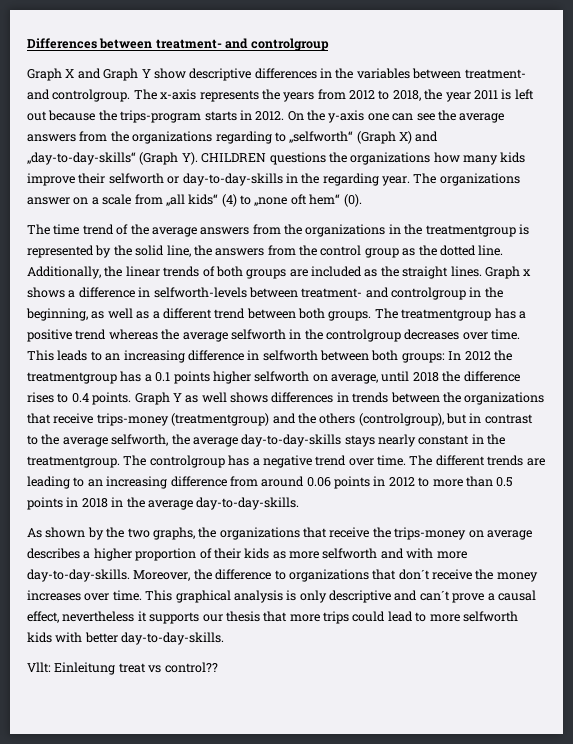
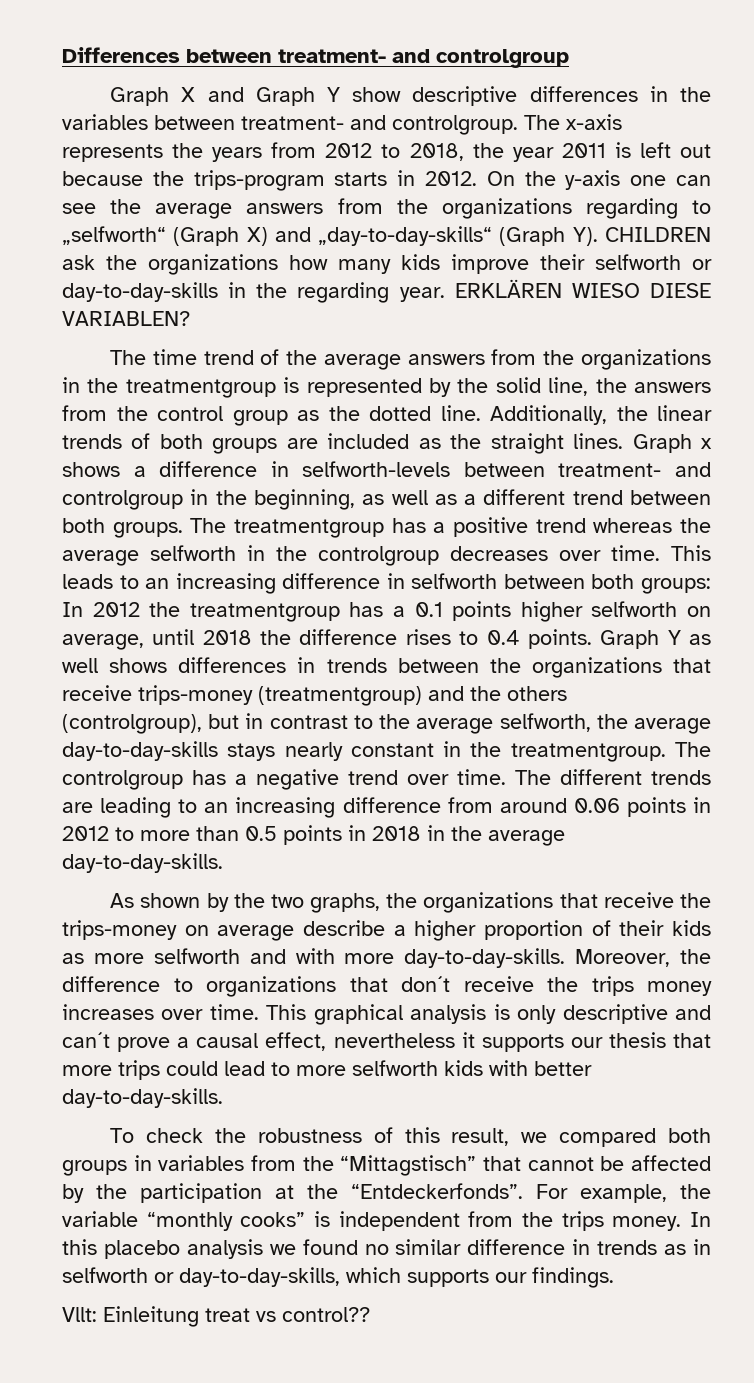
[269,152,326,165] questions -> [62,255,95,270] ask
[413,173,520,186] [27,194,362,207] The organizations answer on a scale from „all kids“ (4) to „none oft hem“ (0). -> [454,279,711,298] [62,311,190,326] ERKLÄREN WIESO DIESE VARIABLEN?
[27,548,80,559] describes -> [303,920,385,936] describe
(494, 574) none -> [591,976,634,996] trips
(225, 638) none -> [110,1127,711,1147] [62,1155,711,1176] [62,1183,711,1203] [62,1211,711,1231] [62,1239,711,1259] [62,1267,614,1288] // To check the robustness of this result, we compared both groups in variables from the “Mittagstisch” that cannot be affected by the participation at the “Entdeckerfonds”. For example, the variable “monthly cooks” is independent from the trips money. In this placebo analysis we found no similar difference in trends as in selfworth or day-to-day-skills, which supports our findings.

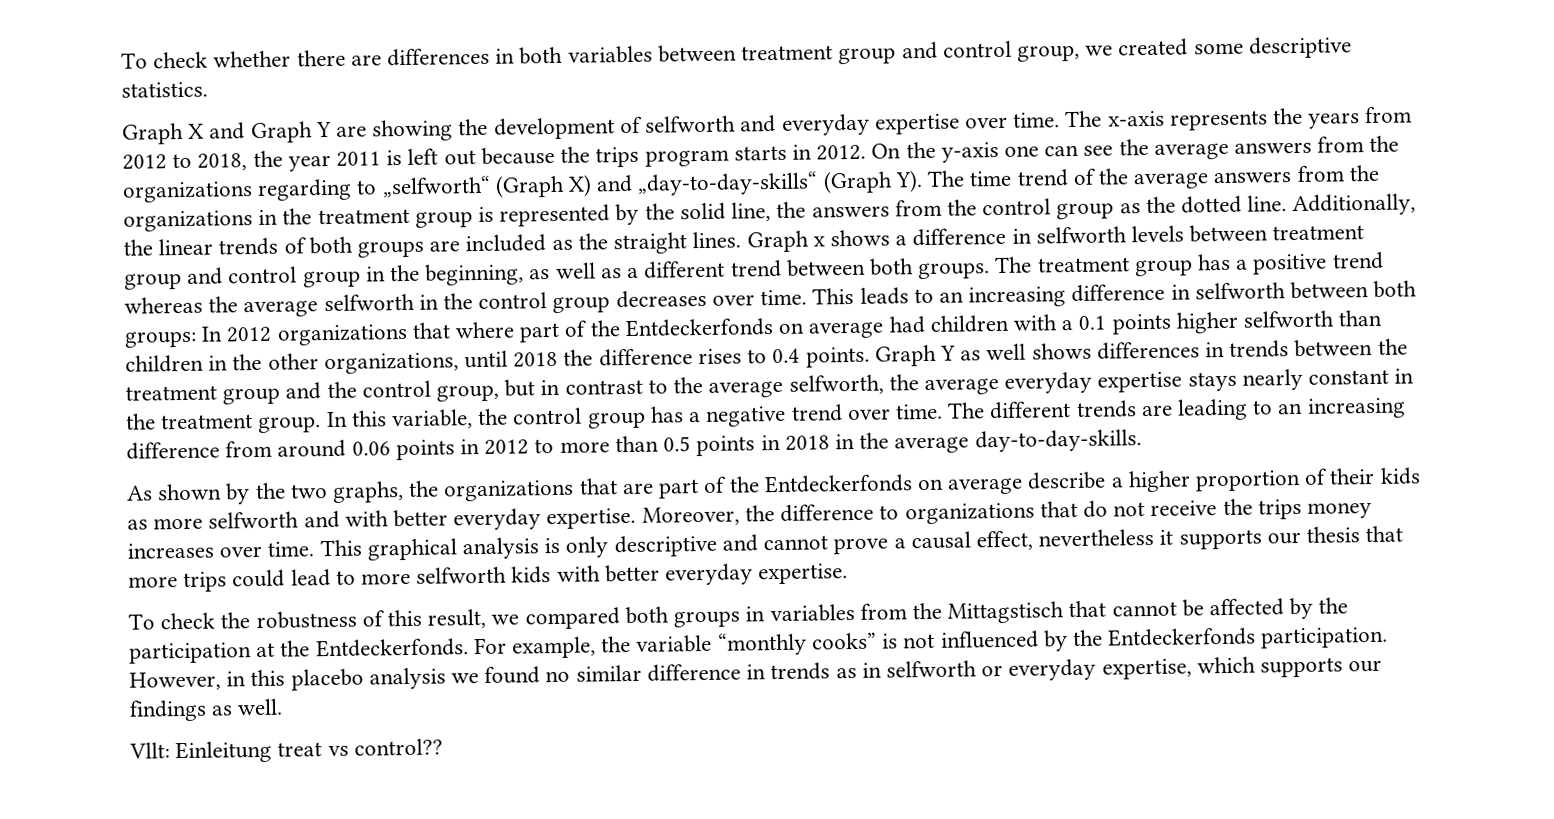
[62,47,569,68] Differences between treatment- and controlgroup -> [121,36,1352,69] [121,81,208,98] To check whether there are differences in both variables between treatment group and control group, we created some descriptive statistics.
[352,86,711,106] [62,114,518,135] show descriptive differences in the variables between treatment- and controlgroup. -> [336,112,1061,142] are showing the development of selfworth and everyday expertise over time.
[193,170,325,191] trips-program -> [595,146,729,168] trips program
[605,227,711,242] [62,254,712,275] [62,279,711,303] [62,311,190,326] CHILDREN ask the organizations how many kids improve their selfworth or day-to-day-skills in the regarding year. ERKLÄREN WIESO DIESE VARIABLEN? // -> (923, 181) none
[125,379,276,398] treatmentgroup -> [317,208,473,228] treatment group
[302,461,711,477] [62,490,183,510] selfworth-levels between treatment- and controlgroup -> [1035,224,1365,244] [124,266,361,290] selfworth levels between treatment group and control group
[233,519,384,538] treatmentgroup -> [1036,257,1193,277] treatment group
[318,546,439,566] controlgroup -> [478,292,611,314] control group
[149,602,384,622] the treatmentgroup has -> [276,314,1057,346] organizations that where part of the Entdeckerfonds on average had children with
[687,606,712,617] [62,634,144,650] on average, -> [1338,309,1383,327] [125,352,459,375] than children in the other organizations,
[531,657,711,678] [62,685,567,706] [62,714,202,734] organizations that receive trips-money (treatmentgroup) and the others (controlgroup), -> [125,380,500,405] treatment group and the control group,
[62,741,218,761] day-to-day-skills -> [1004,371,1183,394] everyday expertise
[510,742,711,762] [62,770,183,790] treatmentgroup. The controlgroup -> [161,407,646,433] treatment group. In this variable, the control group
[603,892,711,908] [62,920,177,940] receive the trips-money -> [621,474,913,499] are part of the Entdeckerfonds
[344,948,566,968] more day-to-day-skills. -> [393,507,637,531] better everyday expertise.
[401,976,450,992] don´t -> [1082,500,1146,518] do not
[62,1032,110,1048] can´t -> [763,535,829,551] cannot
[62,1088,223,1108] day-to-day-skills. -> [665,563,849,586] everyday expertise.
[340,1155,477,1176] “Mittagstisch” -> [947,601,1065,624] Mittagstisch
[351,1183,523,1199] “Entdeckerfonds”. -> [315,638,469,658] Entdeckerfonds.
[338,1211,711,1231] independent from the trips money. In -> [903,626,1389,652] [129,671,247,691] not influenced by the Entdeckerfonds participation. However, in
[179,1267,340,1287] day-to-day-skills, -> [1008,658,1192,681] everyday expertise,
[532,1267,614,1288] findings. -> [129,698,284,722] findings as well.

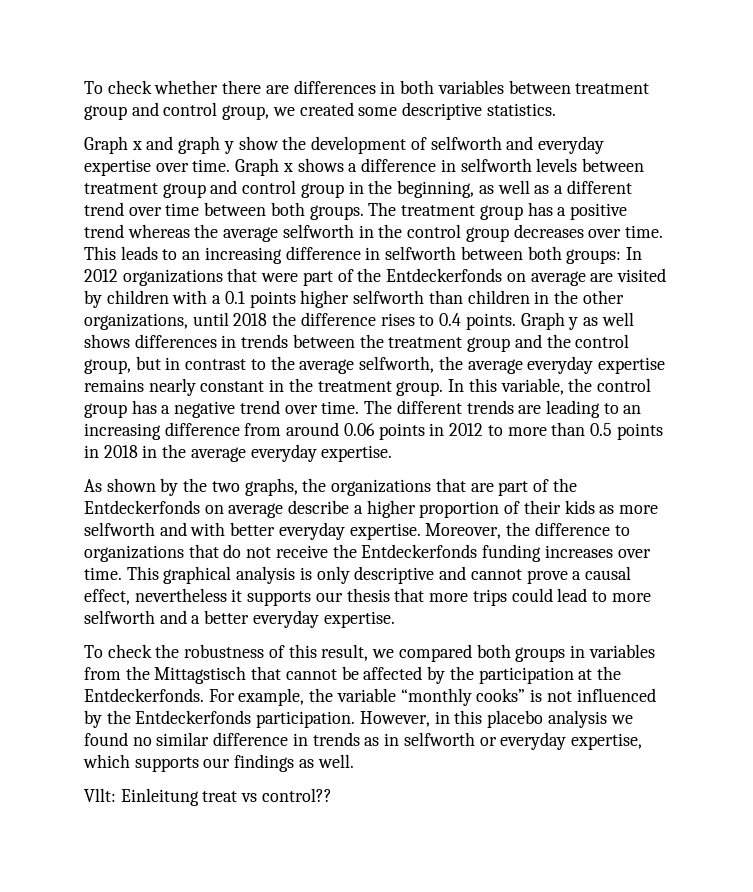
[188,119,454,144] X and Graph Y are showing -> [131,136,279,154] x and graph y show
[1065,106,1413,131] [122,135,1400,172] [122,164,1379,203] [123,193,1417,232] [123,231,742,258] The x-axis represents the years from 2012 to 2018, the year 2011 is left out because the trips program starts in 2012. On the y-axis one can see the average answers from the organizations regarding to „selfworth“ (Graph X) and „day-to-day-skills“ (Graph Y). The time trend of the average answers from the organizations in the treatment group is represented by the solid line, the answers from the control group as the dotted line. Additionally, the linear trends of both groups are included as the straight lines. -> (231, 165) none
(782, 268) none -> [128,203,200,216] over time
[455,316,925,343] where part of the Entdeckerfonds on average had -> [261,268,666,286] [84,290,102,308] were part of the Entdeckerfonds on average are visited by
[939,345,956,361] Y -> [568,317,579,330] y
[1187,371,1237,392] stays -> [84,379,144,392] remains
[974,429,1142,453] day-to-day-skills. -> [250,444,393,462] everyday expertise.
[1257,498,1372,520] trips money -> [361,544,542,562] Entdeckerfonds funding
[511,565,601,584] kids with -> [159,610,201,624] and a

